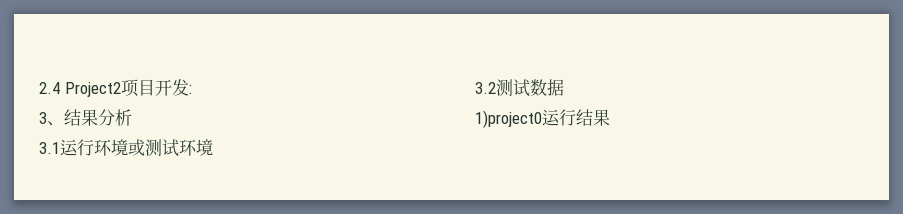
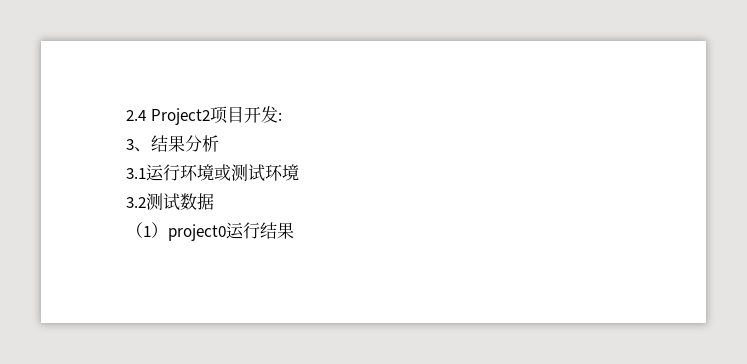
[475,110,542,128] 1)project0 -> [126,222,226,241] （1）project0

